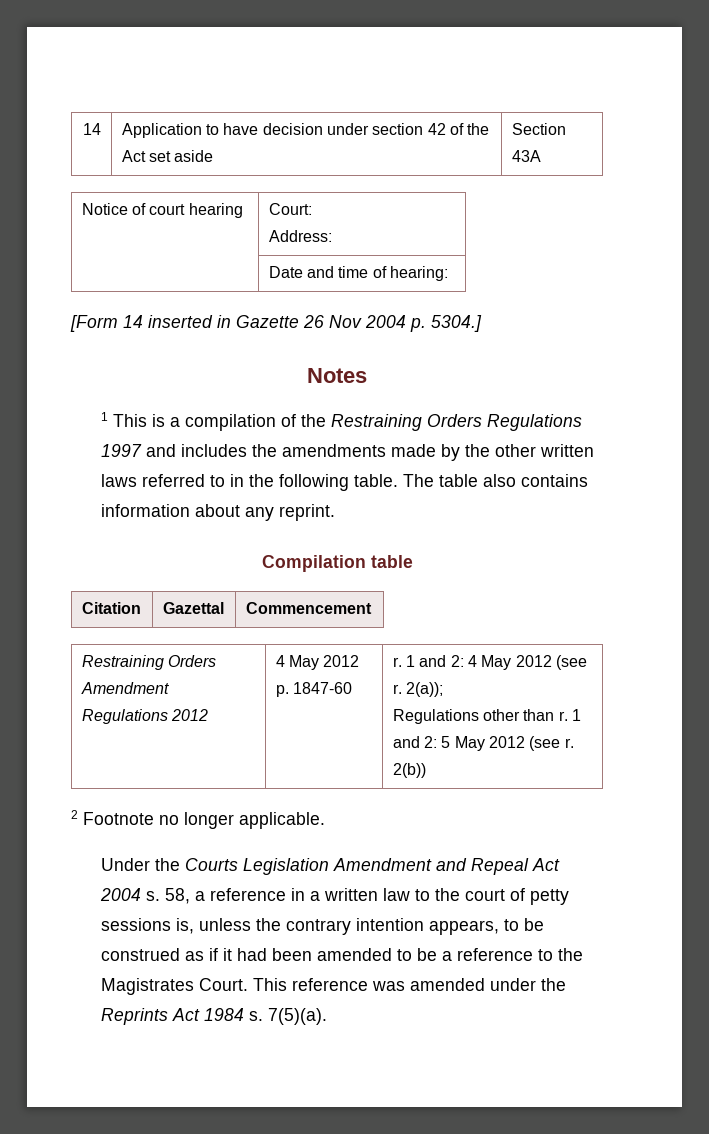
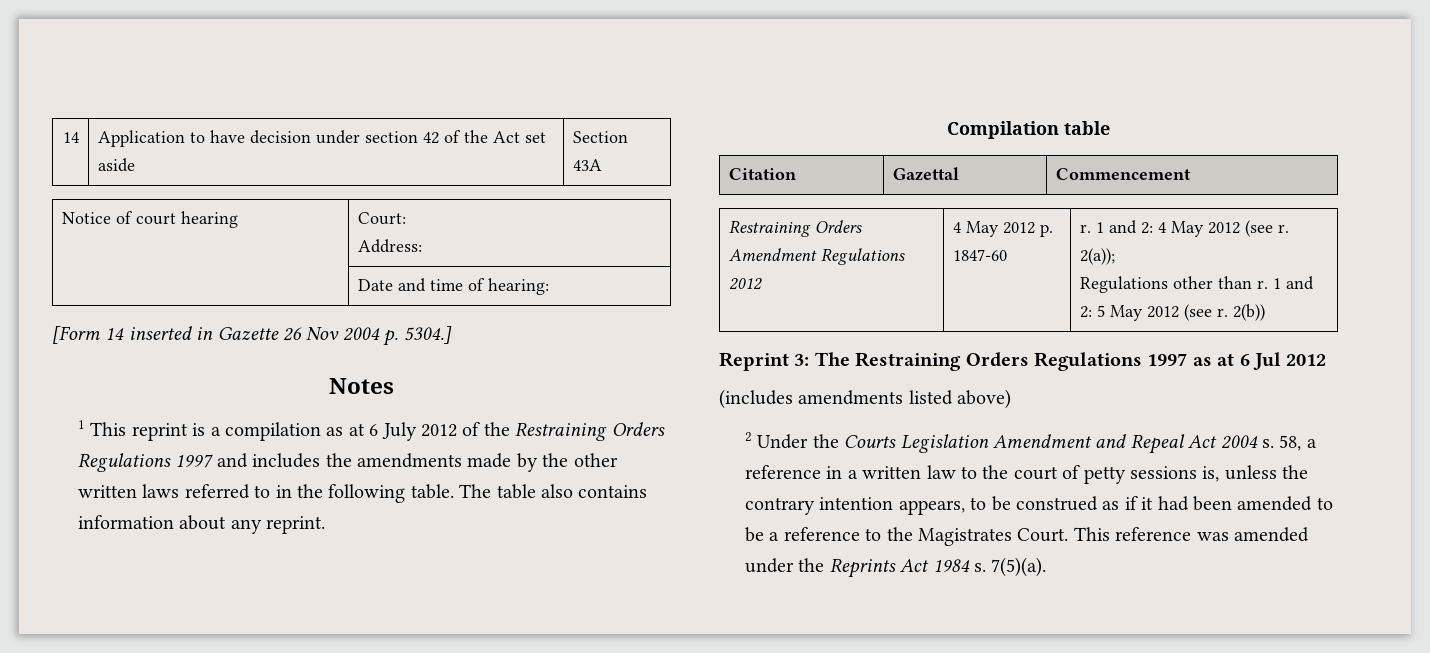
(148, 420) none -> [131,423,188,441] reprint
(277, 422) none -> [326,422,458,441] as at 6 July 2012
[71,810,325,829] 2 Footnote no longer applicable. // -> [719,352,1327,371] [719,389,1012,409] [745,432,753,442] Reprint 3: The Restraining Orders Regulations 1997 as at 6 Jul 2012 // (includes amendments listed above) // 2

